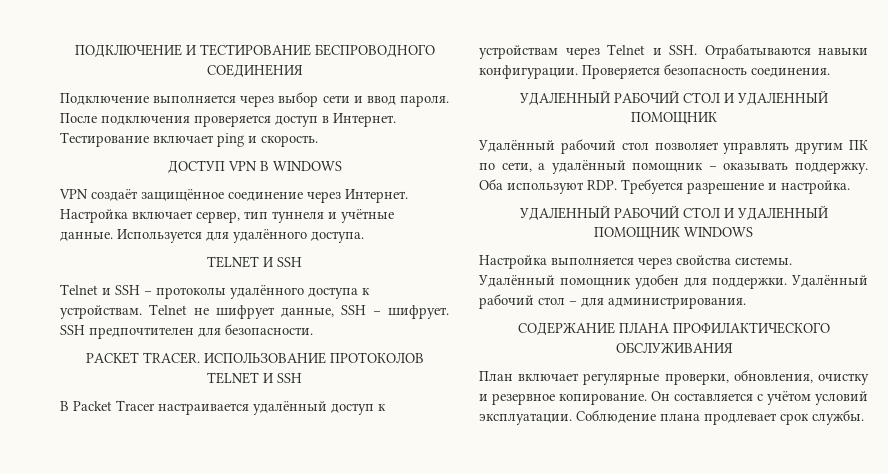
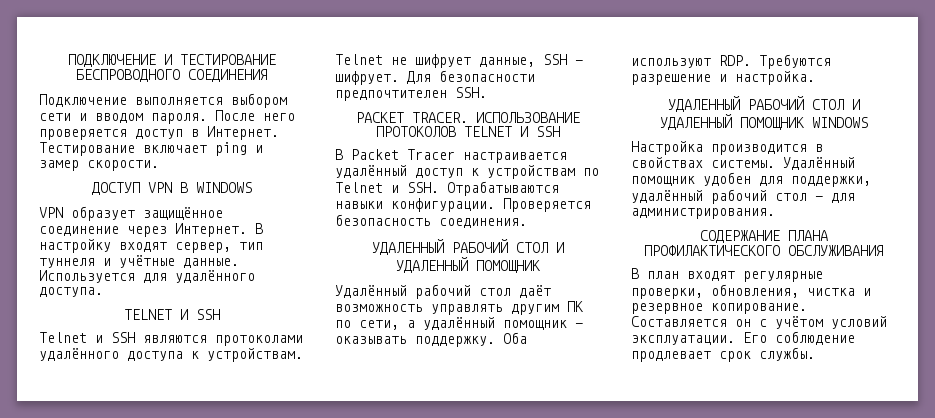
[240,92,319,107] через выбор -> [231,93,287,108] выбором
[366,96,396,105] ввод -> [95,113,143,123] вводом
[101,116,190,125] подключения -> [263,113,295,121] него
[261,135,318,147] скорость. -> [39,160,159,171] замер скорости.
[91,189,138,201] создаёт -> [71,206,135,221] образует
[60,209,193,223] Настройка включает -> [255,223,263,234] [39,239,167,253] В настройку входят
[144,287,226,299] – протоколы -> [143,335,303,346] являются протоколами
[373,305,449,319] [60,324,313,339] – шифрует. SSH предпочтителен для безопасности. -> [575,60,583,65] [335,70,535,85] [335,87,487,101] — шифрует. Для безопасности предпочтителен SSH.
[565,47,600,59] через -> [583,168,599,176] по
[654,142,719,150] позволяет -> [519,285,551,298] [335,304,423,312] даёт возможность
[708,166,717,170] – -> [575,323,583,328] —
[621,179,683,194] Требуется -> [759,54,831,69] Требуются
[551,255,731,269] выполняется через свойства -> [711,144,823,155] [631,157,703,168] производится в свойствах
[712,275,868,289] [479,294,577,309] поддержки. Удалённый рабочий стол – -> [791,176,871,187] [631,189,823,204] поддержки, удалённый рабочий стол —
[479,371,580,381] План включает -> [631,268,735,281] В план входят
[818,373,869,385] очистку -> [807,288,855,296] чистка
[651,391,753,401] Он составляется -> [631,316,751,327] Составляется он
[576,410,700,423] Соблюдение плана -> [743,331,855,345] Его соблюдение

